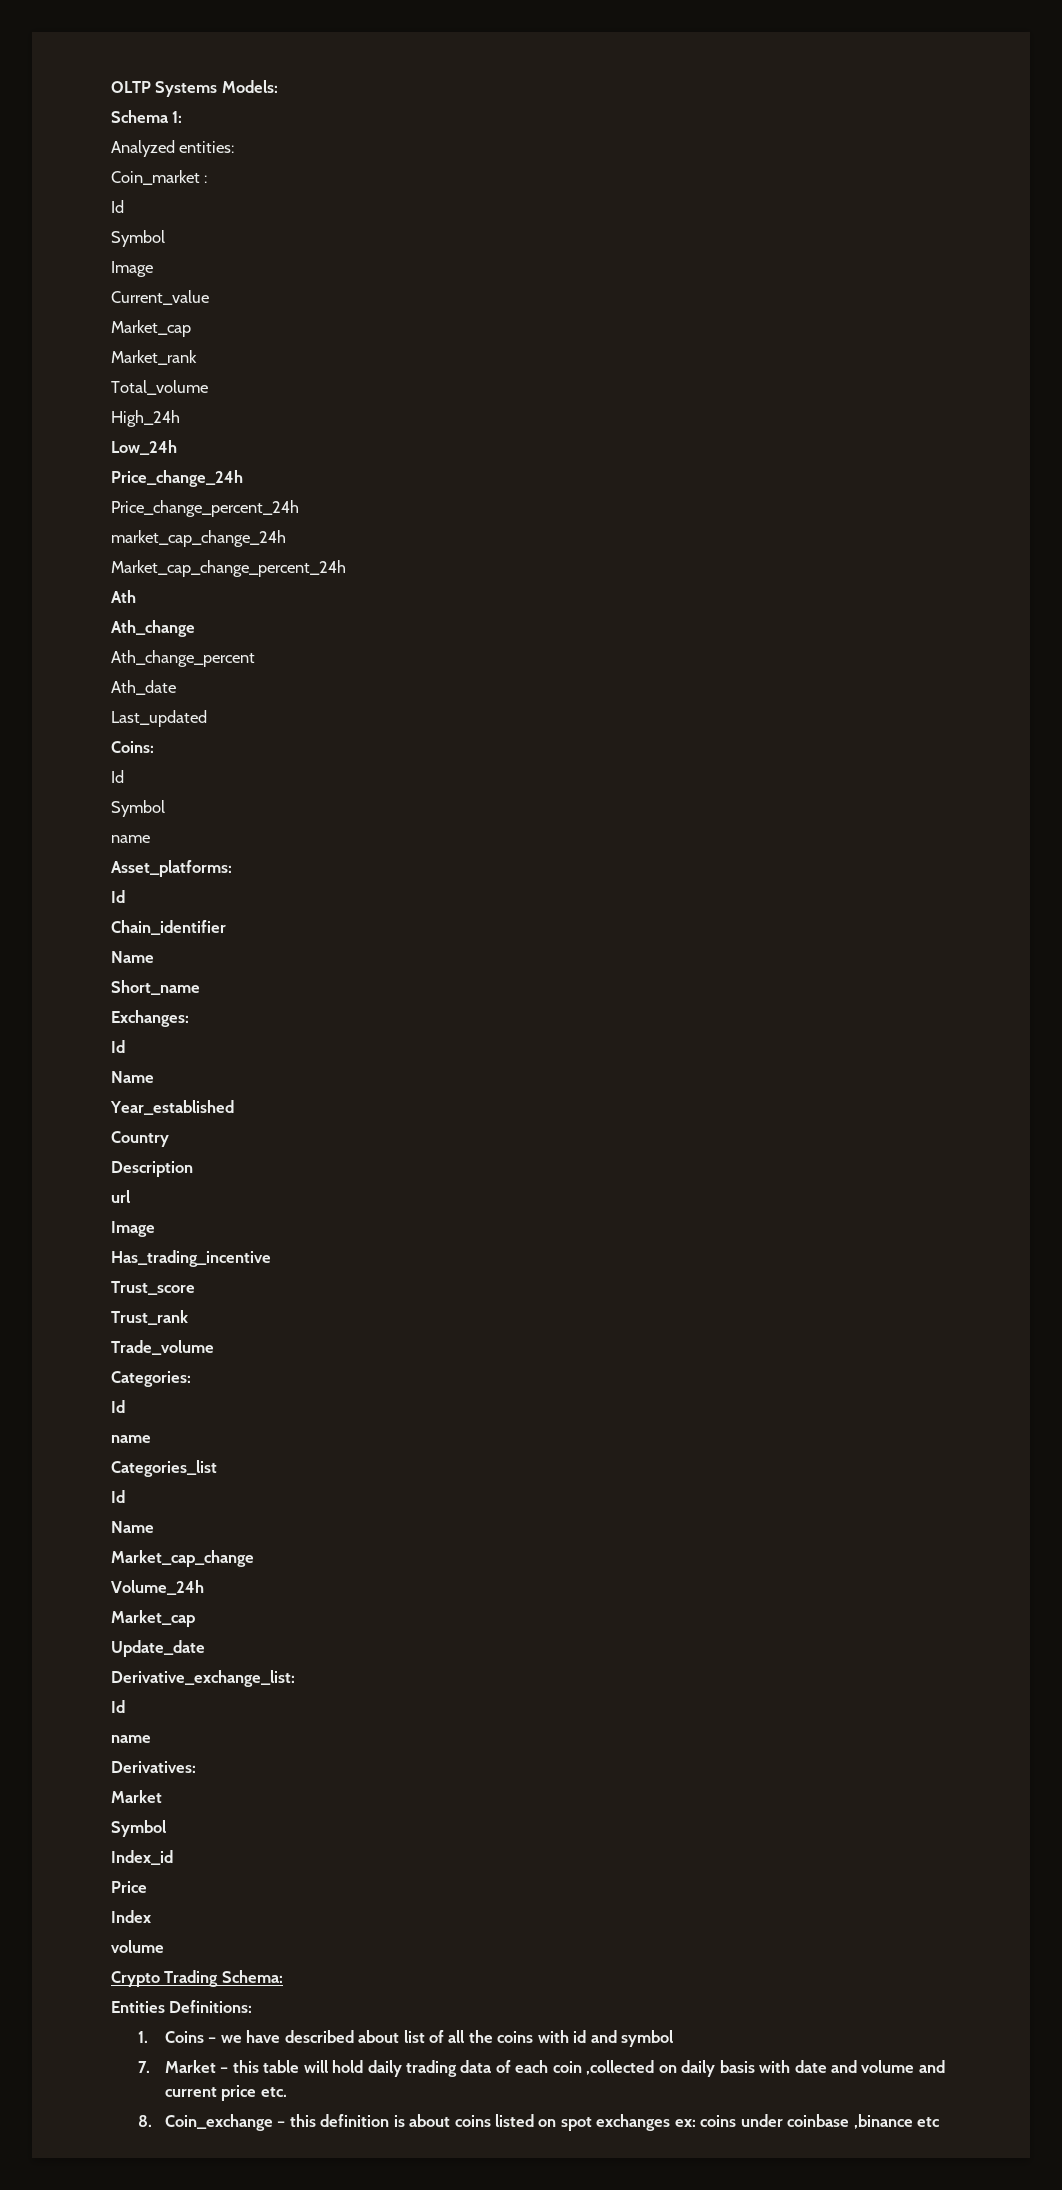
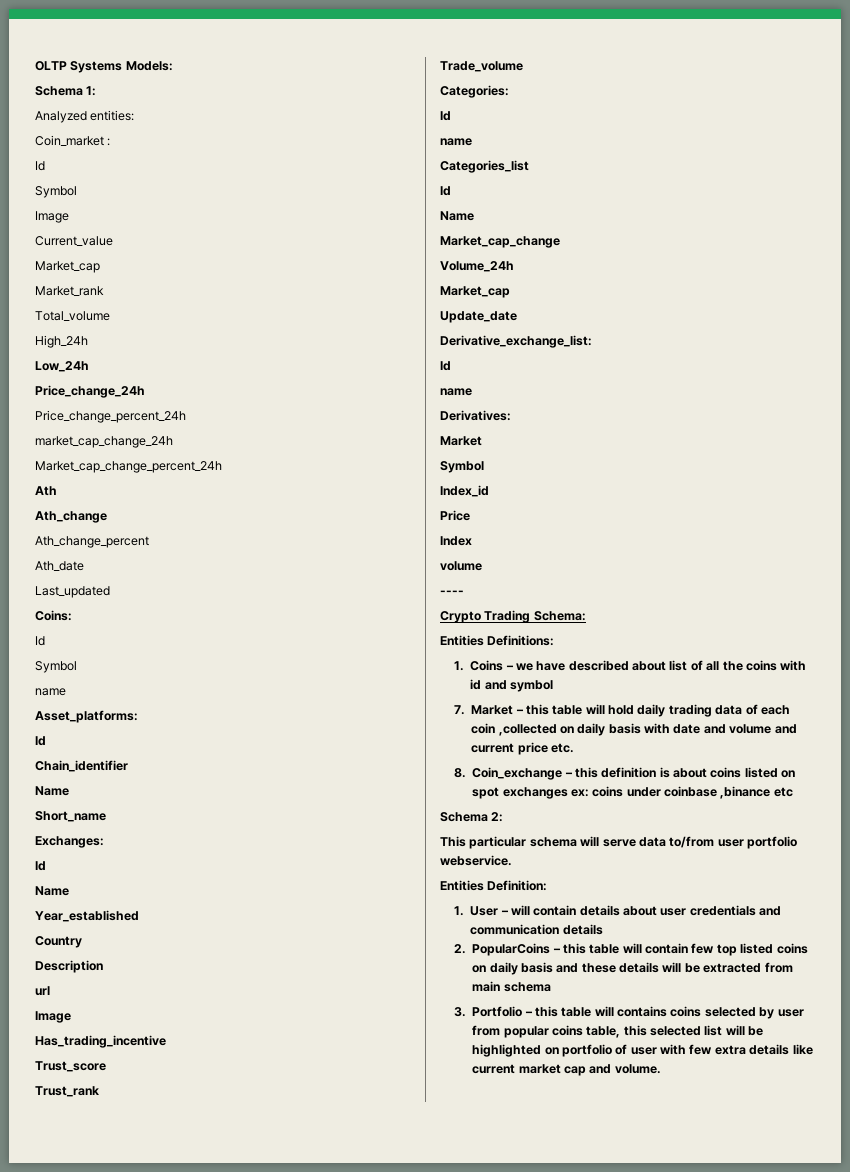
(164, 1946) none -> [440,590,464,595] // ----
(940, 2122) none -> [440,812,504,822] [440,836,797,849] [440,855,512,866] [440,880,548,891] [453,905,782,916] [470,924,603,935] [453,943,808,956] [472,962,793,975] [472,981,551,992] [453,1006,804,1019] [472,1025,764,1038] [472,1044,813,1057] [472,1064,661,1076] // Schema 2: // This particular schema will serve data to/from user portfolio webservice. // Entities Definition: // 1. User – will contain details about user credentials and communication details // 2. PopularCoins – this table will contain few top listed coins on daily basis and these details will be extracted from main schema // 3. Portfolio – this table will contains coins selected by user from popular coins table, this selected list will be highlighted on portfolio of user with few extra details like current market cap and volume.

